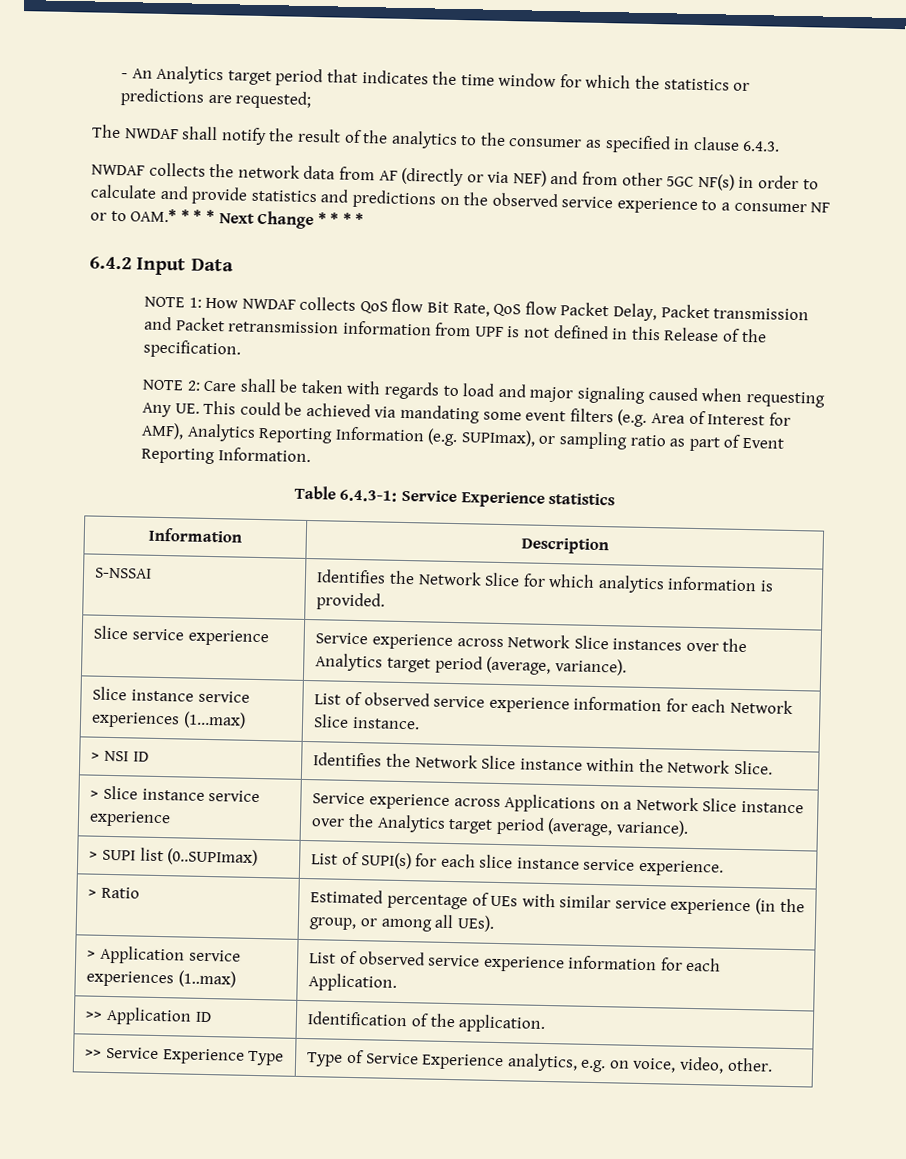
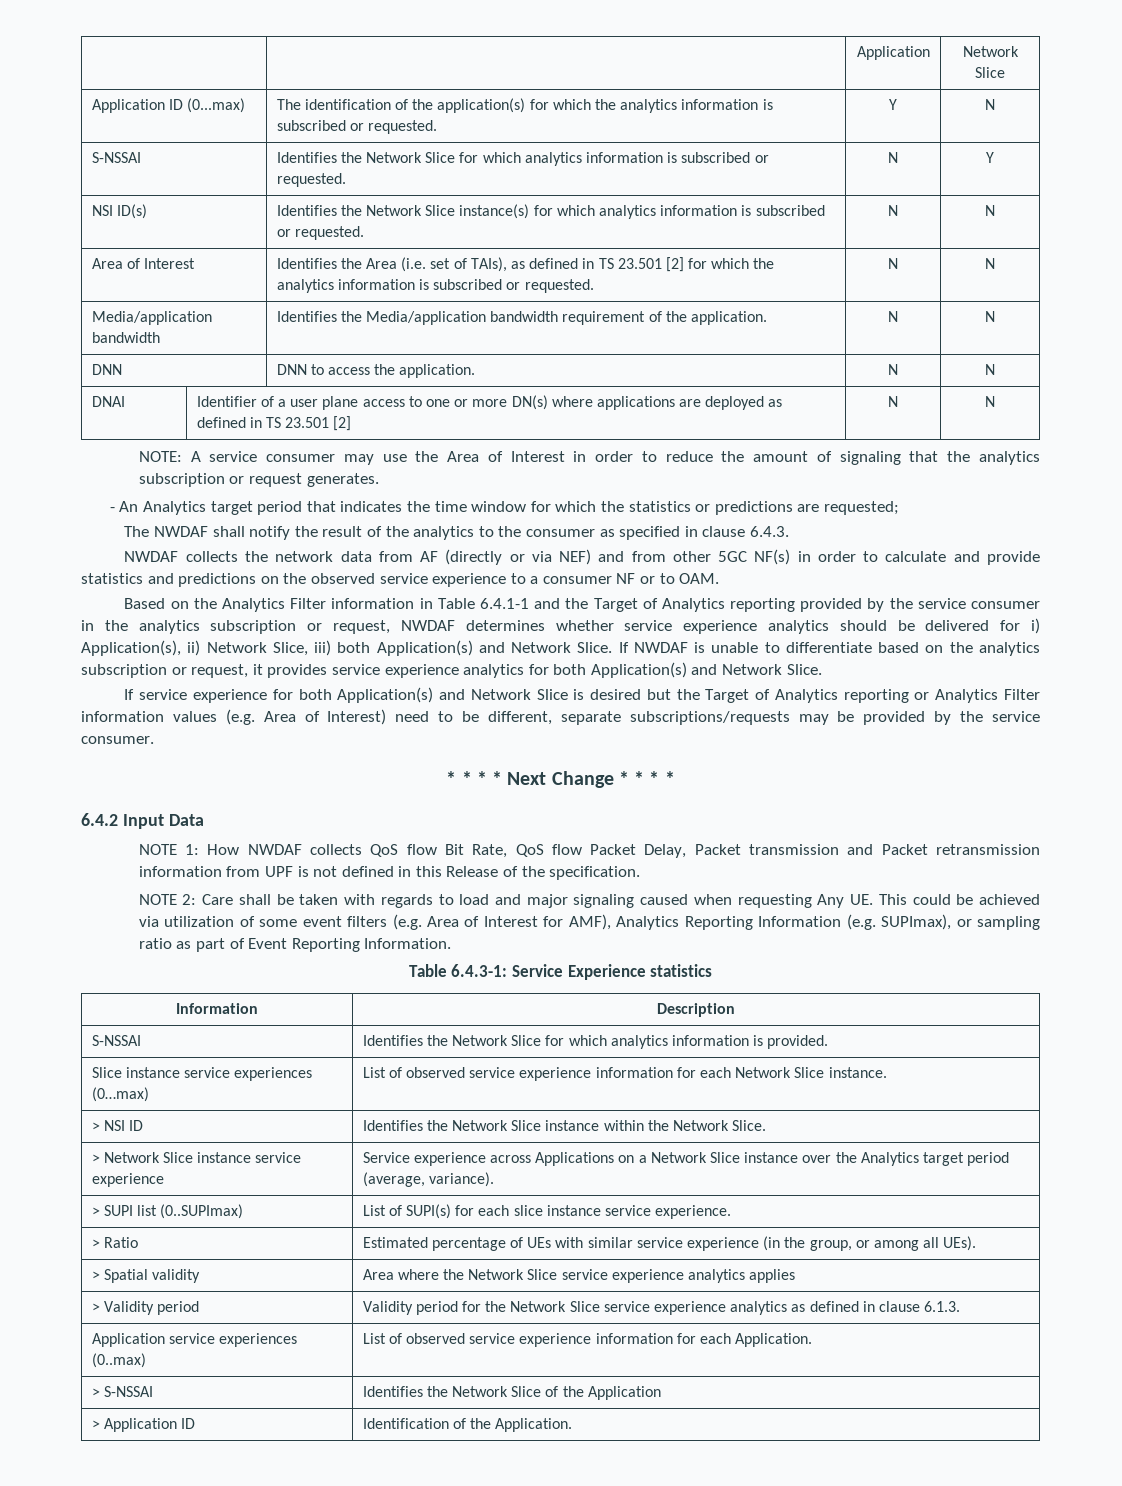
(120, 76) none -> [856,46,930,60] [962,46,1019,57] [975,67,1005,78] [91,98,246,113] [276,98,773,113] [276,120,438,134] [889,99,897,110] [985,99,995,110] [91,152,141,163] [276,152,769,166] [276,173,346,187] [888,152,898,163] [986,152,994,163] [91,204,147,219] [276,204,825,219] [276,226,364,240] [888,205,898,216] [985,205,995,216] [91,258,196,269] [276,257,775,272] [276,279,594,293] [888,258,898,269] [985,258,995,269] [91,311,212,325] [91,332,160,343] [276,311,767,325] [888,311,898,322] [985,311,995,322] [91,364,122,375] [276,364,476,378] [888,364,898,375] [985,364,995,375] [91,396,125,407] [196,395,783,410] [196,416,352,431] [888,396,898,407] [985,396,995,407] [138,451,1040,465] [138,473,379,487] | | Application | Network Slice // Application ID (0...max) | The identification of the application(s) for which the analytics information is subscribed or requested. | Y | N // S-NSSAI | Identifies the Network Slice for which analytics information is subscribed or requested. | N | Y // NSI ID(s) | Identifies the Network Slice instance(s) for which analytics information is subscribed or requested. | N | N // Area of Interest | Identifies the Area (i.e. set of TAIs), as defined in TS 23.501 [2] for which the analytics information is subscribed or requested. | N | N // Media/application bandwidth | Identifies the Media/application bandwidth requirement of the application. | N | N // DNN | DNN to access the application. | N | N // DNAI | Identifier of a user plane access to one or more DN(s) where applications are deployed as defined in TS 23.501 [2] | N | N // NOTE: A service consumer may use the Area of Interest in order to reduce the amount of signaling that the analytics subscription or request generates. //
[130,208,178,223] OAM.* -> [679,573,720,584] [124,598,1041,612] [81,618,1040,634] [81,640,1041,656] [81,662,822,678] [124,687,1040,703] [81,709,1040,725] [81,736,154,744] [446,771,457,785] OAM. // Based on the Analytics Filter information in Table 6.4.1-1 and the Target of Analytics reporting provided by the service consumer in the analytics subscription or request, NWDAF determines whether service experience analytics should be delivered for i) Application(s), ii) Network Slice, iii) both Application(s) and Network Slice. If NWDAF is unable to differentiate based on the analytics subscription or request, it provides service experience analytics for both Application(s) and Network Slice. // If service experience for both Application(s) and Network Slice is desired but the Target of Analytics reporting or Analytics Filter information values (e.g. Area of Interest) need to be different, separate subscriptions/requests may be provided by the service consumer. // *
[400,404,481,424] mandating -> [164,916,255,927] utilization of
[93,625,269,647] [315,632,748,653] [315,653,627,676] // Slice service experience | Service experience across Network Slice instances over the Analytics target period (average, variance). -> (829, 1042) none
[182,711,246,729] (1…max) -> [91,1087,149,1102] (0…max)
(100, 794) none -> [103,1152,160,1163] Network
(97, 954) none -> [103,1269,201,1283] [362,1269,796,1283] [91,1301,200,1315] [362,1301,961,1315] Spatial validity | Area where the Network Slice service experience analytics applies // > Validity period | Validity period for the Network Slice service experience analytics as defined in clause 6.1.3. //
[177,970,236,988] (1..max) -> [91,1353,146,1368] (0..max)
[85,1011,104,1020] >> -> [91,1386,153,1397] [362,1386,661,1400] [91,1420,100,1429] > S-NSSAI | Identifies the Network Slice of the Application // >
[458,1014,547,1034] [85,1046,285,1066] [306,1049,773,1074] application. // >> Service Experience Type | Type of Service Experience analytics, e.g. on voice, video, other. -> [495,1418,573,1432] Application.

